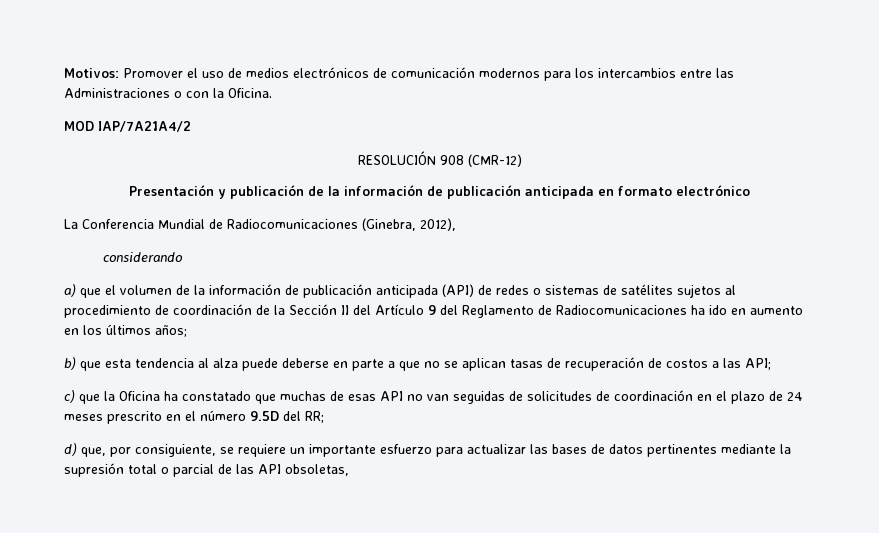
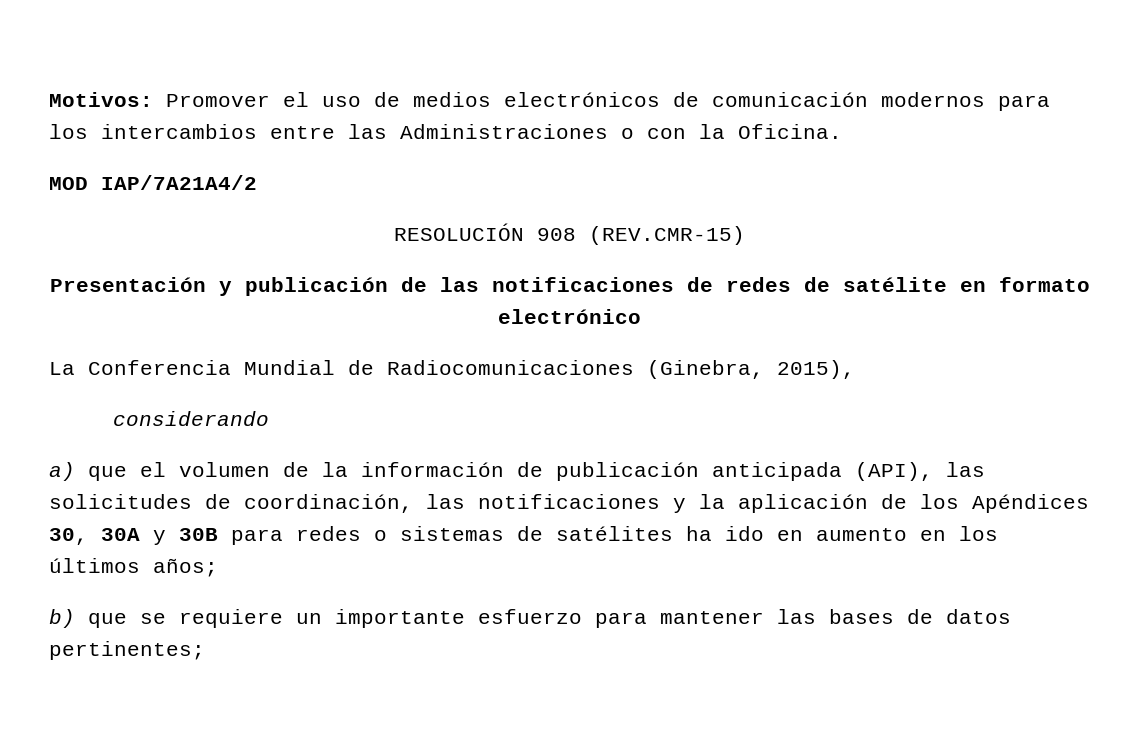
[467,154,522,167] (CMR-12) -> [589,226,745,245] (REV.CMR-15)
[328,185,594,199] la información de publicación anticipada -> [439,277,947,292] las notificaciones de redes de satélite
[420,218,456,231] 2012), -> [777,360,855,379] 2015),
[442,284,492,297] (API) de -> [855,462,985,481] [49,494,1089,513] [49,528,283,545] (API), las solicitudes de coordinación, las notificaciones y la aplicación de los Apéndices 30, 30A y 30B para
[677,284,736,298] [64,304,687,318] sujetos al procedimiento de coordinación de la Sección II del Artículo 9 del Reglamento de Radiocomunicaciones -> (673, 533) none
[105,357,771,371] [64,390,803,404] [64,410,324,424] [64,443,216,457] esta tendencia al alza puede deberse en parte a que no se aplican tasas de recuperación de costos a las API; // c) que la Oficina ha constatado que muchas de esas API no van seguidas de solicitudes de coordinación en el plazo de 24 meses prescrito en el número 9.5D del RR; // d) que, por consiguiente, -> (127, 620) none
[467,444,526,454] actualizar -> [660,611,764,624] mantener
[647,444,791,457] [64,463,349,477] pertinentes mediante la supresión total o parcial de las API obsoletas, -> [49,641,205,660] pertinentes;

